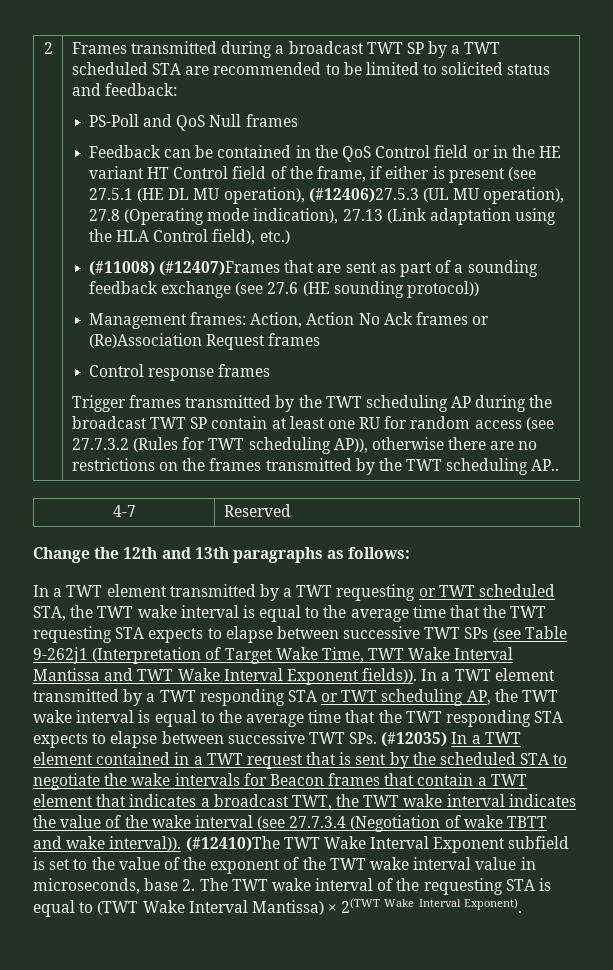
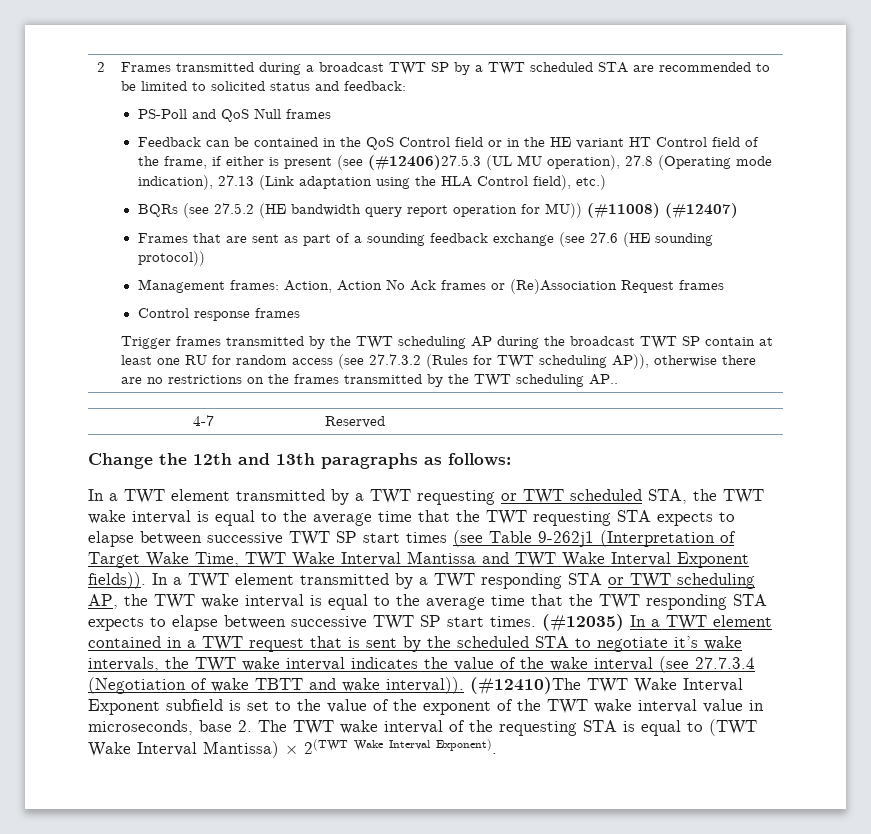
[88,187,305,204] 27.5.1 (HE DL MU operation), -> (363, 162) none
[88,261,281,276] (#11008) (#12407)Frames -> [137,203,738,219] [137,233,188,243] BQRs (see 27.5.2 (HE bandwidth query report operation for MU)) (#11008) (#12407) // Frames
[464,627,489,639] SPs -> [336,531,447,543] SP start times
[349,732,378,744] SPs. -> [420,615,536,627] SP start times.
[104,773,527,786] [33,794,332,810] the wake intervals for Beacon frames that contain a TWT element that indicates a broadcast TWT, -> [674,636,742,650] [88,657,159,672] it’s wake intervals,

